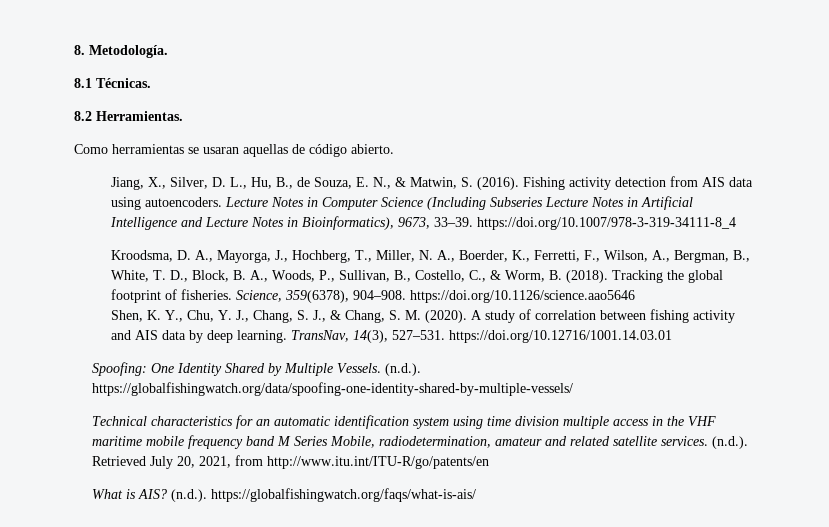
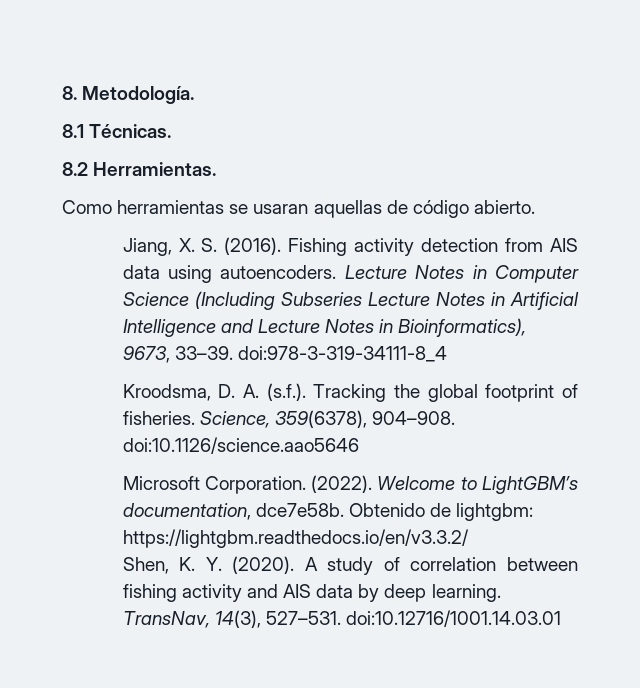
[147,177,457,189] X., Silver, D. L., Hu, B., de Souza, E. N., & Matwin, -> [178,238,195,252] X.
[476,217,736,230] https://doi.org/10.1007/978-3-319-34111-8_4 -> [237,346,447,362] doi:978-3-319-34111-8_4
[194,250,750,263] [110,270,608,283] A., Mayorga, J., Hochberg, T., Miller, N. A., Boerder, K., Ferretti, F., Wilson, A., Bergman, B., White, T. D., Block, B. A., Woods, P., Sullivan, B., Costello, C., & Worm, B. (2018). -> [242,383,306,401] A. (s.f.).
[409,290,635,303] [110,310,421,323] https://doi.org/10.1126/science.aao5646 // Shen, K. Y., Chu, Y. J., Chang, S. J., & Chang, S. M. -> [122,437,359,454] [122,475,578,494] [122,503,534,521] [122,529,469,548] [122,557,222,574] doi:10.1126/science.aao5646 // Microsoft Corporation. (2022). Welcome to LightGBM’s documentation, dce7e58b. Obtenido de lightgbm: https://lightgbm.readthedocs.io/en/v3.3.2/ // Shen, K. Y.
[448,330,672,343] [92,362,422,376] [92,382,574,396] [92,415,717,429] [92,435,749,449] [92,455,490,469] [92,488,477,502] https://doi.org/10.12716/1001.14.03.01 // Spoofing: One Identity Shared by Multiple Vessels. (n.d.). https://globalfishingwatch.org/data/spoofing-one-identity-shared-by-multiple-vessels/ // Technical characteristics for an automatic identification system using time division multiple access in the VHF maritime mobile frequency band M Series Mobile, radiodetermination, amateur and related satellite services. (n.d.). Retrieved July 20, 2021, from http://www.itu.int/ITU-R/go/patents/en // What is AIS? (n.d.). https://globalfishingwatch.org/faqs/what-is-ais/ -> [345,610,561,627] doi:10.12716/1001.14.03.01

